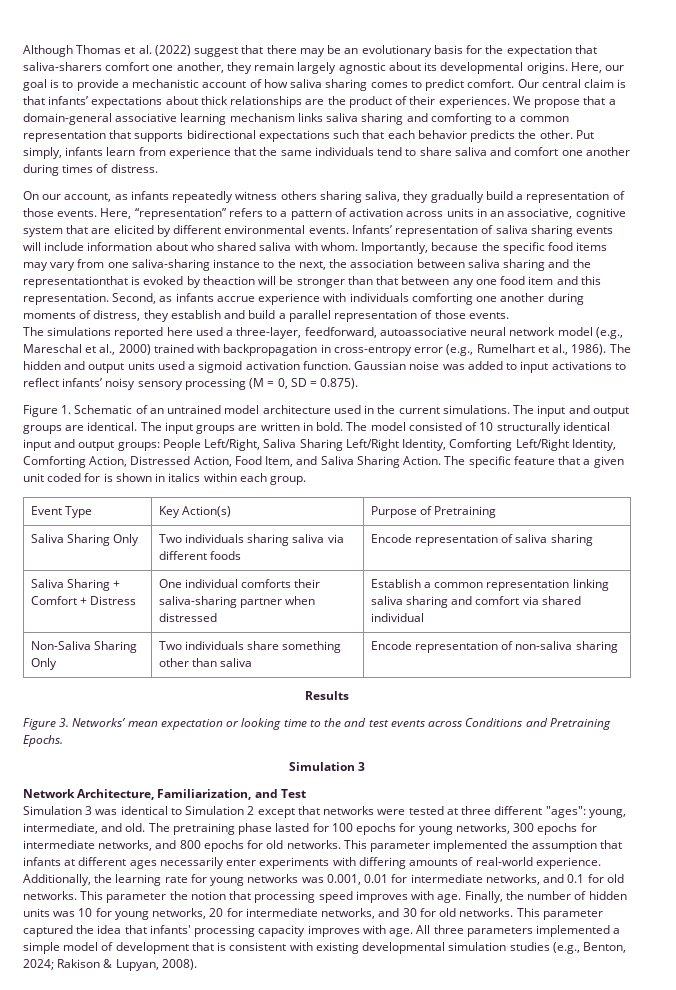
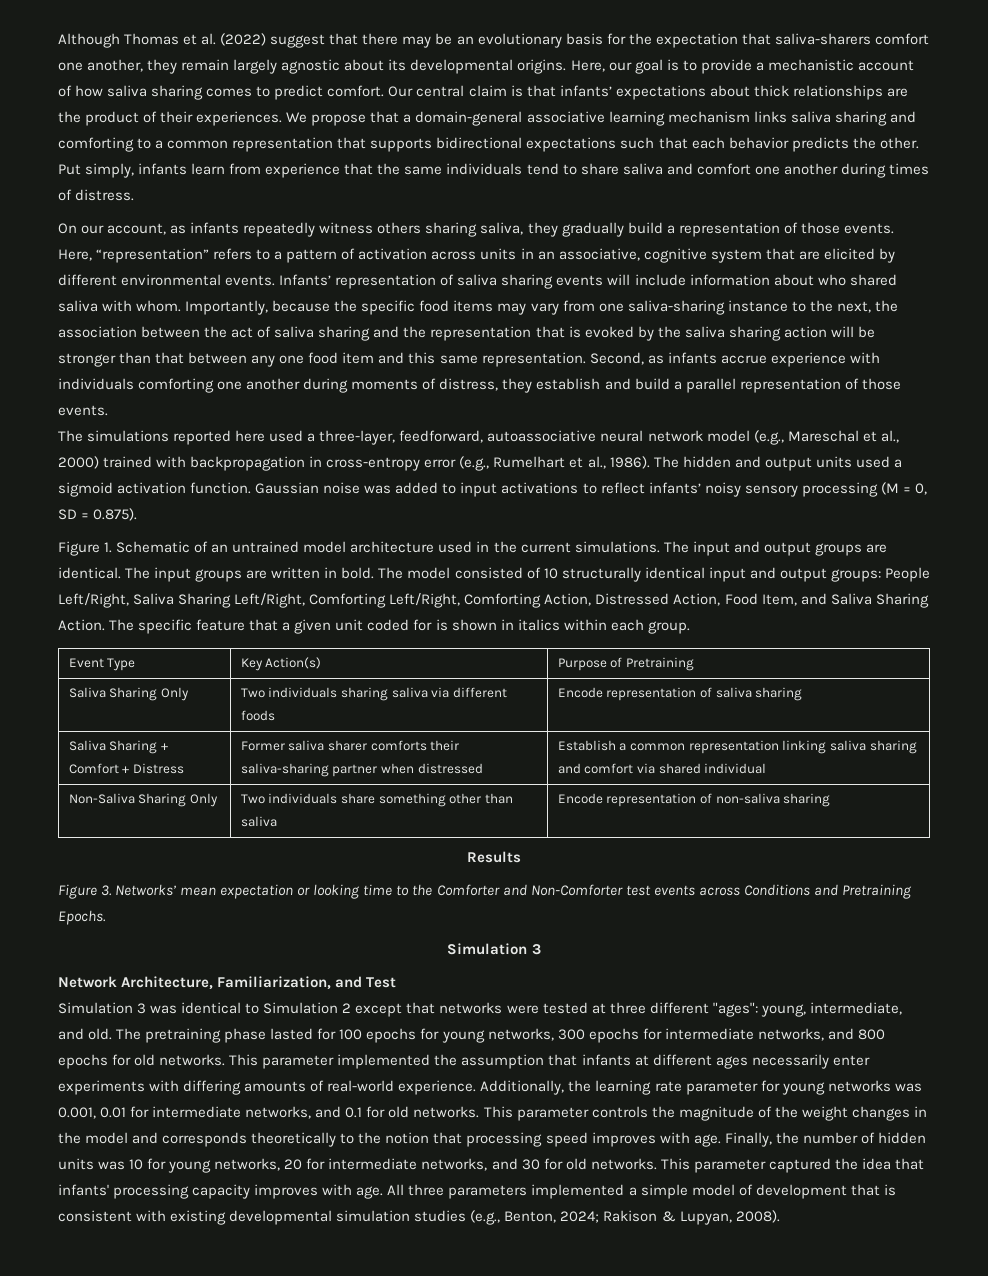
(465, 263) none -> [204,326,272,338] the act of
[23,276,128,288] representationthat -> [430,326,565,341] representation that
[202,276,255,285] theaction -> [657,326,827,341] the saliva sharing action
(601, 280) none -> [439,355,478,364] same
[345,439,616,451] Left/Right Identity, Comforting Left/Right Identity, -> [234,593,461,608] Left/Right, Comforting Left/Right,
[158,579,238,588] One individual -> [240,740,368,751] Former saliva sharer
[344,718,367,727] and -> [436,884,623,896] Comforter and Non-Comforter
(188, 879) none -> [685,1081,758,1095] parameter
(167, 898) none -> [591,1106,927,1121] [58,1132,355,1147] controls the magnitude of the weight changes in the model and corresponds theoretically to

